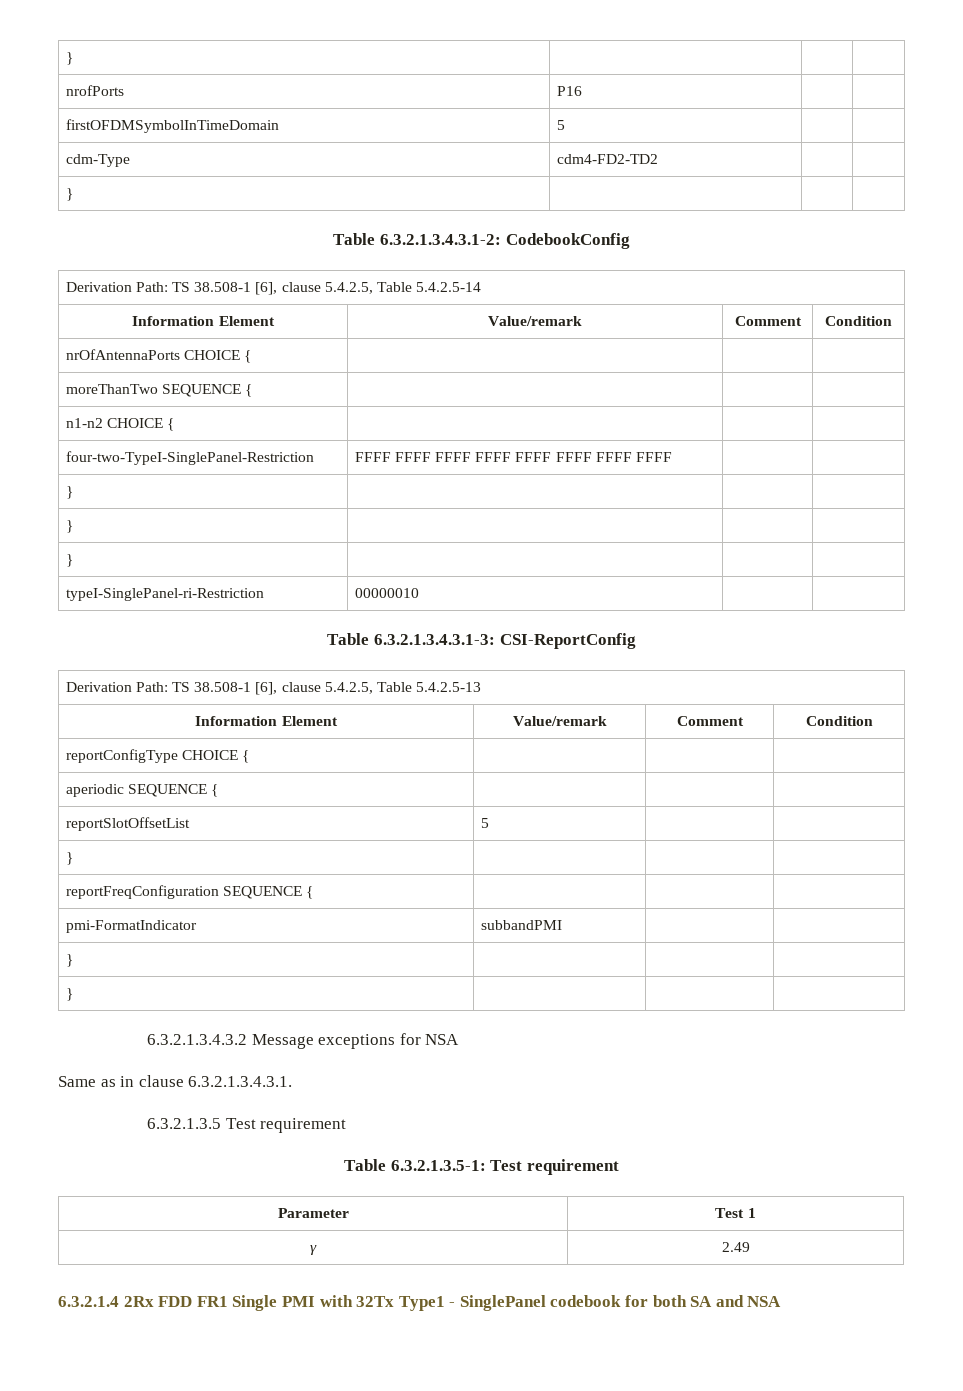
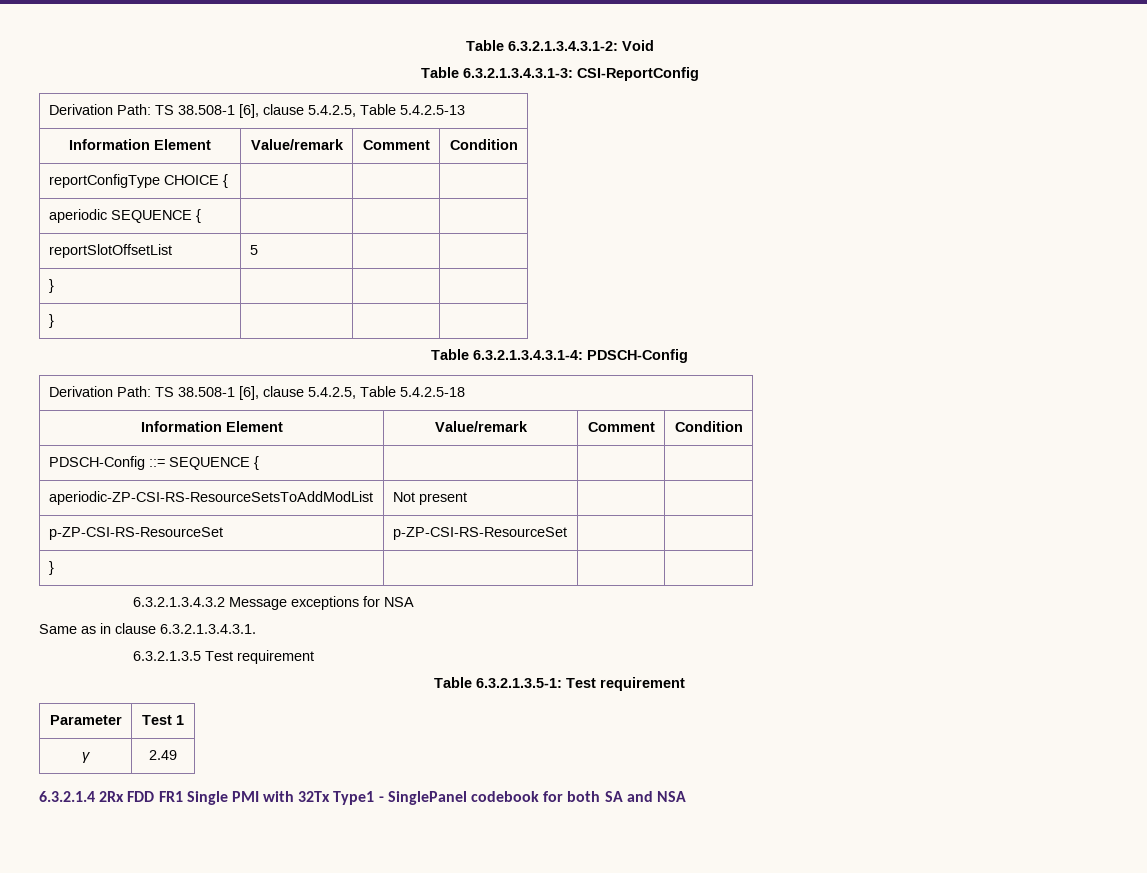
[65,52,73,65] [65,85,124,96] [556,86,582,96] [65,119,279,133] [556,120,565,130] [65,154,130,167] [556,154,658,164] [65,188,73,201] [333,233,630,249] [65,282,482,295] [132,316,275,326] [488,316,582,326] [734,316,802,326] [825,316,892,326] [65,349,252,363] [65,384,253,397] [65,418,175,431] [65,451,314,465] [354,452,673,462] [65,486,73,499] [65,520,73,533] [65,554,73,567] [65,588,264,601] [354,588,419,598] } | | | // nrofPorts | P16 | | // firstOFDMSymbolInTimeDomain | 5 | | // cdm-Type | cdm4-FD2-TD2 | | // } | | | // Table 6.3.2.1.3.4.3.1-2: CodebookConfig // Derivation Path: TS 38.508-1 [6], clause 5.4.2.5, Table 5.4.2.5-14 // Information Element | Value/remark | Comment | Condition // nrOfAntennaPorts CHOICE { | | | // moreThanTwo SEQUENCE { | | | // n1-n2 CHOICE { | | | // four-two-TypeI-SinglePanel-Restriction | FFFF FFFF FFFF FFFF FFFF FFFF FFFF FFFF | | // } | | | // } | | | // } | | | // typeI-SinglePanel-ri-Restriction | 00000010 | | -> [465,40,654,51] Table 6.3.2.1.3.4.3.1-2: Void
[65,885,314,899] [65,920,197,933] [480,920,562,930] [65,954,73,967] reportFreqConfiguration SEQUENCE { | | | // pmi-FormatIndicator | subbandPMI | | // } | -> [48,314,54,328] [431,349,688,363] [48,386,465,400] [140,421,283,432] [434,421,528,432] [587,422,655,432] [674,421,743,432] [48,456,259,470] [48,491,373,505] [392,492,467,505] [48,527,223,540] [392,527,567,540] } | | | // Table 6.3.2.1.3.4.3.1-4: PDSCH-Config // Derivation Path: TS 38.508-1 [6], clause 5.4.2.5, Table 5.4.2.5-18 // Information Element | Value/remark | Comment | Condition // PDSCH-Config ::= SEQUENCE { | | | // aperiodic-ZP-CSI-RS-ResourceSetsToAddModList | Not present | | // p-ZP-CSI-RS-ResourceSet | p-ZP-CSI-RS-ResourceSet

